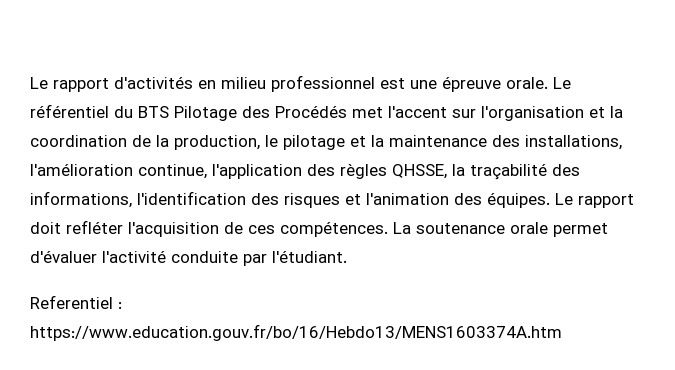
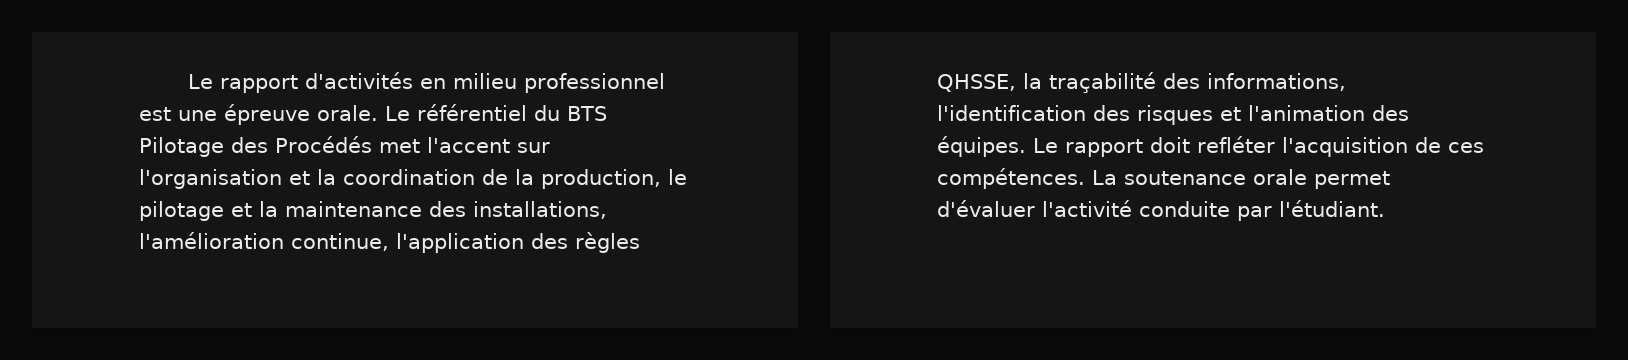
[30,295,122,309] [30,324,562,341] // Referentiel : https://www.education.gouv.fr/bo/16/Hebdo13/MENS1603374A.htm -> (1385, 208) none

